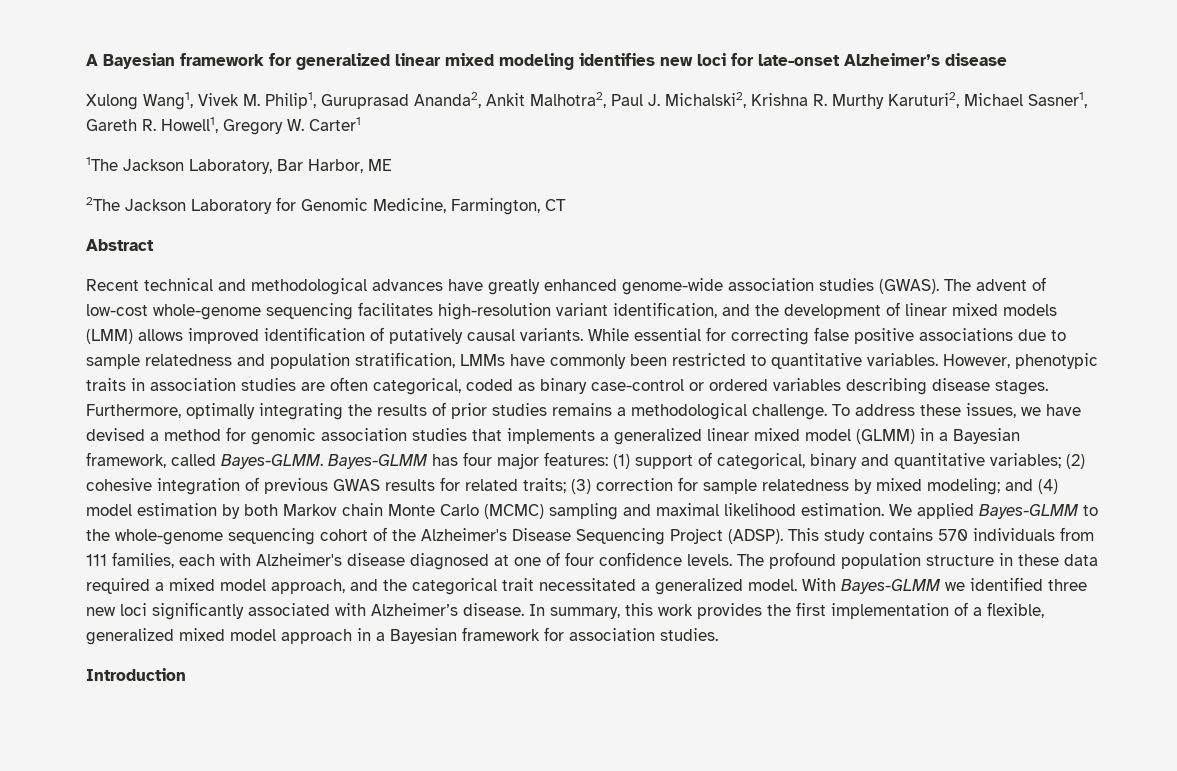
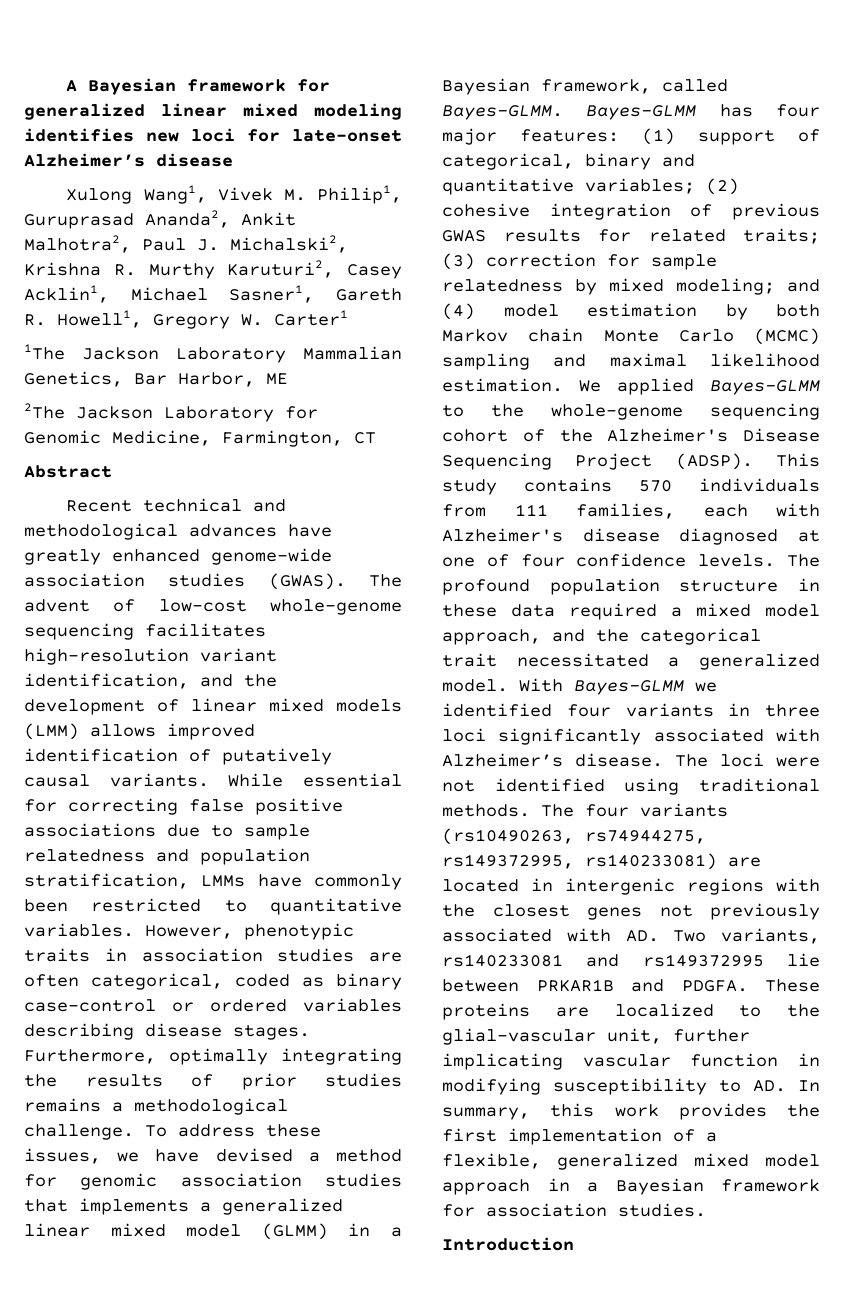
(959, 100) none -> [347,264,402,279] [24,285,109,303] Casey Acklin1,
[189,159,272,174] Laboratory, -> [176,346,402,363] [24,371,123,387] Laboratory Mammalian Genetics,
[1048,579,1087,591] [86,607,116,616] three new -> [566,703,820,717] four variants in three
(524, 609) none -> [675,753,820,767] [442,778,820,795] [442,803,728,817] [442,828,706,845] [442,853,761,870] [442,878,820,895] [442,903,820,920] [442,928,820,944] [442,953,820,967] [442,979,820,992] [442,1003,820,1020] [442,1028,750,1045] [442,1053,820,1070] [442,1078,786,1095] The loci were not identified using traditional methods. The four variants (rs10490263, rs74944275, rs149372995, rs140233081) are located in intergenic regions with the closest genes not previously associated with AD. Two variants, rs140233081 and rs149372995 lie between PRKAR1B and PDGFA. These proteins are localized to the glial-vascular unit, further implicating vascular function in modifying susceptibility to AD.

